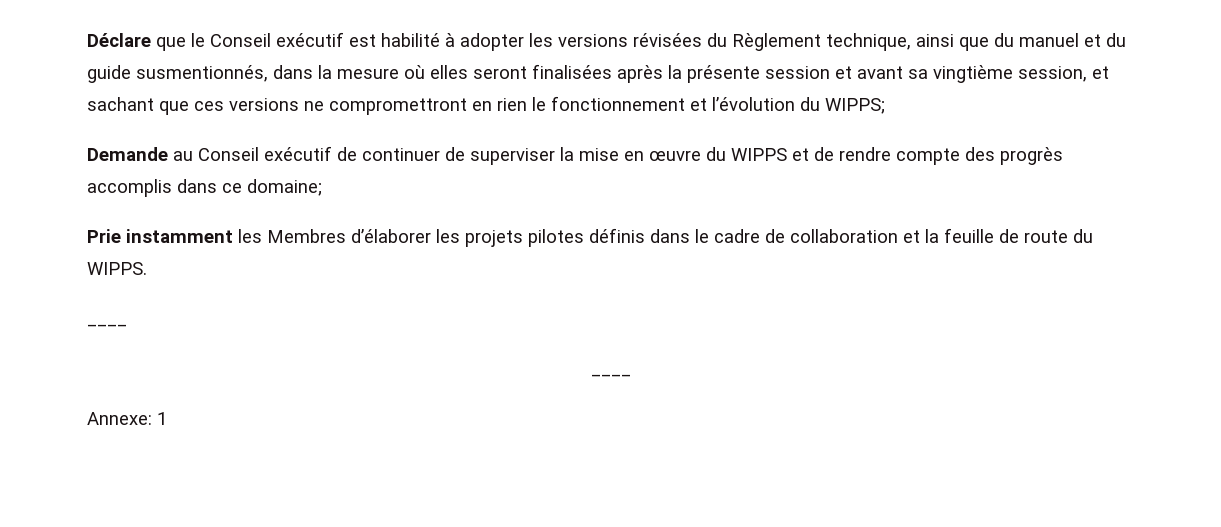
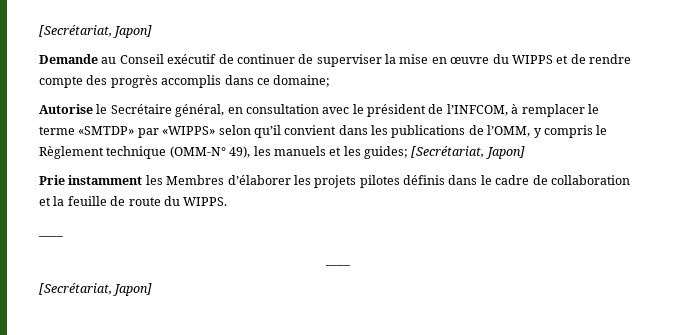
[87,32,1126,51] [87,64,1109,83] [87,96,885,115] Déclare que le Conseil exécutif est habilité à adopter les versions révisées du Règlement technique, ainsi que du manuel et du guide susmentionnés, dans la mesure où elles seront finalisées après la présente session et avant sa vingtième session, et sachant que ces versions ne compromettront en rien le fonctionnement et l’évolution du WIPPS; -> [39,25,153,38] [Secrétariat, Japon]
(322, 187) none -> [39,104,599,117] [39,125,608,138] [39,146,525,159] // Autorise le Secrétaire général, en consultation avec le président de l’INFCOM, à remplacer le terme «SMTDP» par «WIPPS» selon qu’il convient dans les publications de l’OMM, y compris le Règlement technique (OMM-N° 49), les manuels et les guides; [Secrétariat, Japon]
[87,412,167,425] Annexe: 1 -> [39,283,153,296] [Secrétariat, Japon]

